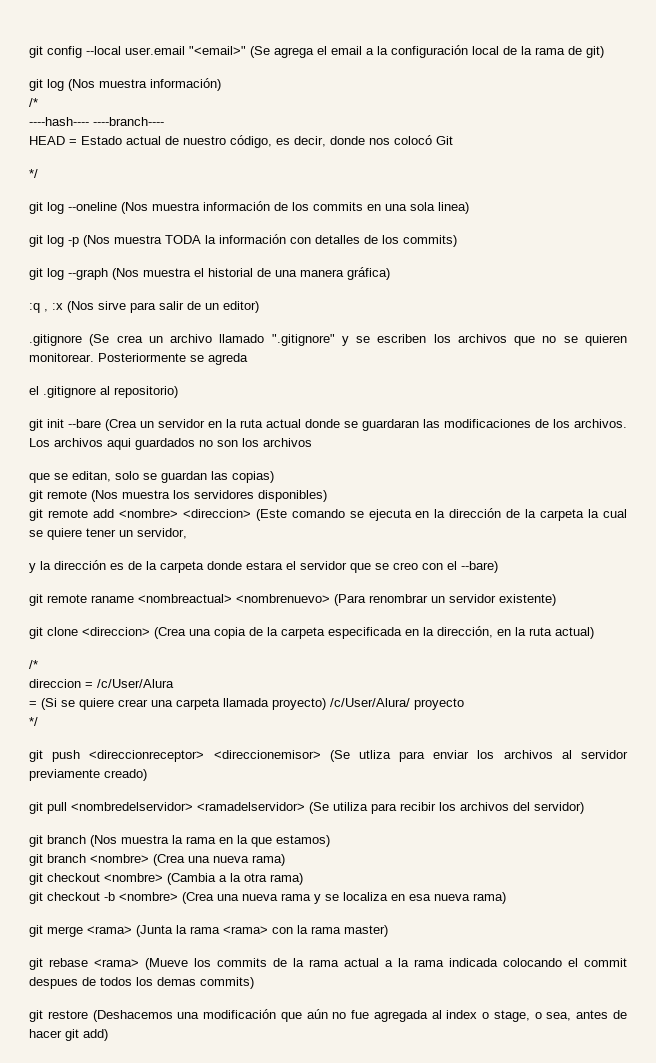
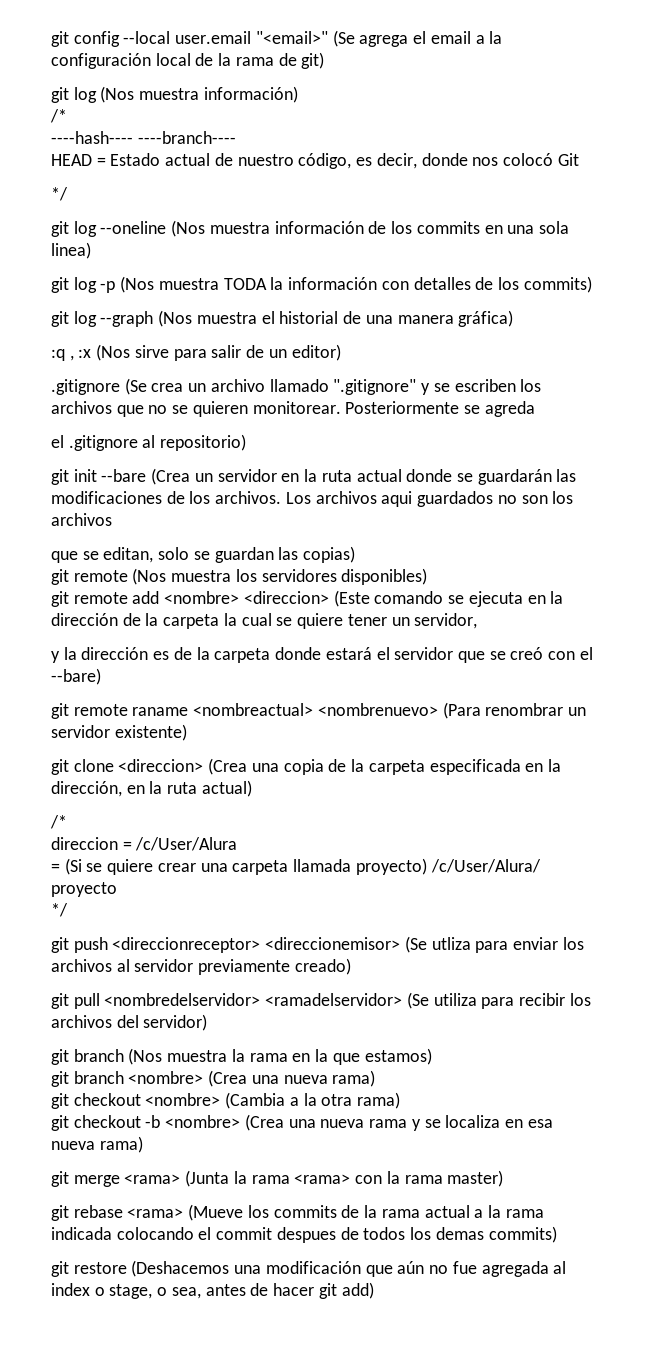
[362,419,419,431] guardaran -> [477,469,552,485] guardarán
[246,561,283,570] estara -> [325,647,372,660] estará
[393,562,418,570] creo -> [510,647,544,660] creó

